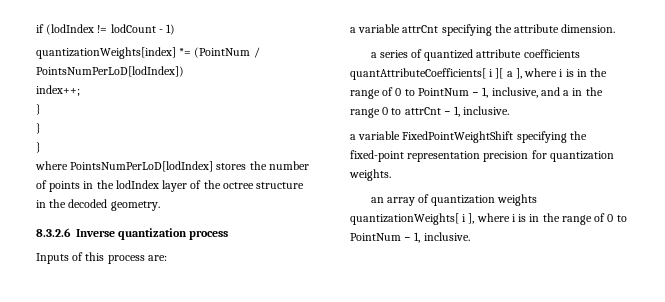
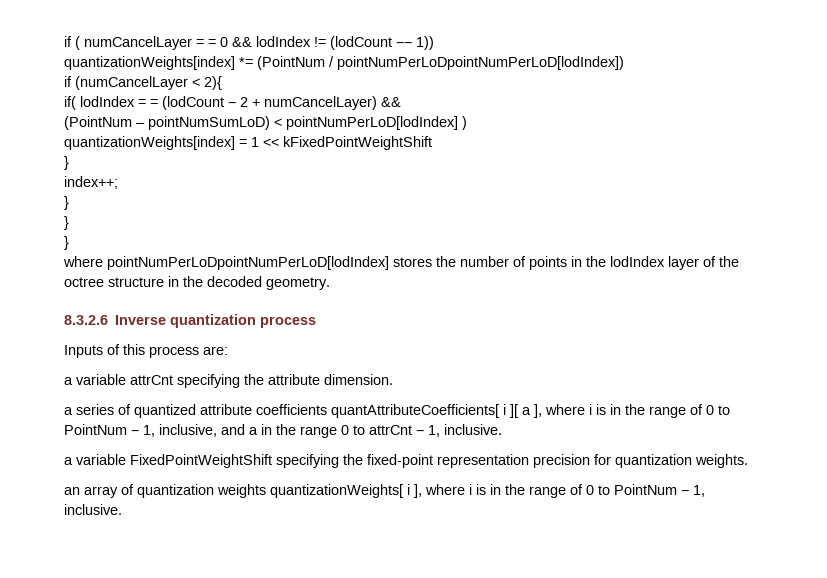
[36,24,176,35] [36,47,260,59] [36,66,184,77] if (lodIndex != lodCount - 1) // quantizationWeights[index] *= (PointNum / PointsNumPerLoD[lodIndex]) -> [64,36,434,50] [64,56,624,70] [64,76,222,90] [64,96,401,110] [64,116,467,130] [64,136,432,150] [64,156,69,170] if ( numCancelLayer = = 0 && lodIndex != (lodCount −− 1)) // quantizationWeights[index] *= (PointNum / pointNumPerLoDpointNumPerLoD[lodIndex]) // if (numCancelLayer < 2){ // if( lodIndex = = (lodCount − 2 + numCancelLayer) && // (PointNum – pointNumSumLoD) < pointNumPerLoD[lodIndex] ) // quantizationWeights[index] = 1 << kFixedPointWeightShift // }
[70,161,214,172] PointsNumPerLoD[lodIndex] -> [107,256,389,270] pointNumPerLoDpointNumPerLoD[lodIndex]

